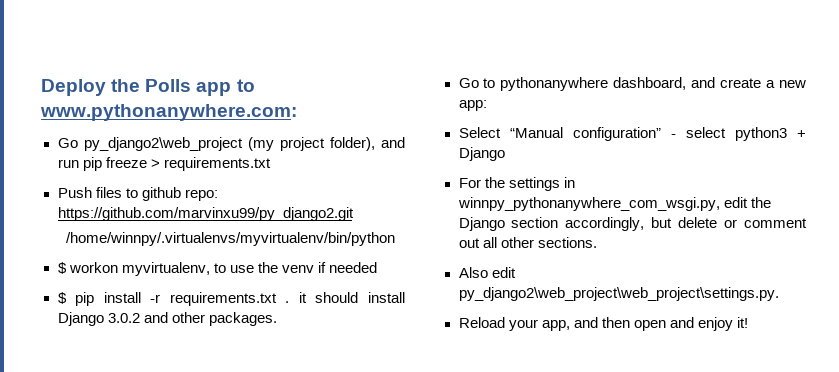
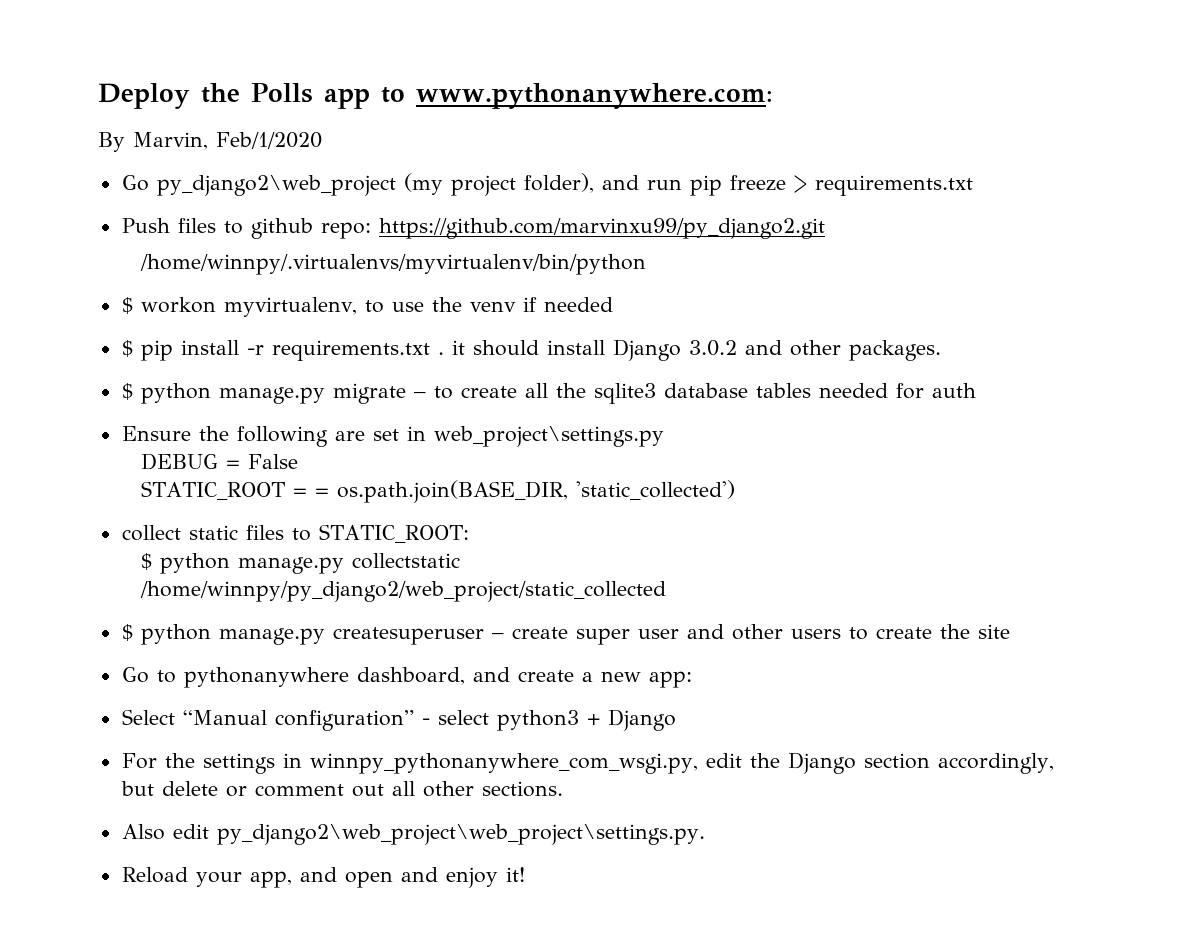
(297, 112) none -> [98,132,322,152] // By Marvin, Feb/1/2020
(277, 319) none -> [121,383,976,404] [121,426,664,447] [140,453,298,470] [140,480,735,503] [121,524,469,543] [140,553,460,574] [139,581,666,602] [121,624,1010,645] // $ python manage.py migrate – to create all the sqlite3 database tables needed for auth // Ensure the following are set in web_project\settings.py // DEBUG = False // STATIC_ROOT = = os.path.join(BASE_DIR, 'static_collected') // collect static files to STATIC_ROOT: // $ python manage.py collectstatic // /home/winnpy/py_django2/web_project/static_collected // $ python manage.py createsuperuser – create super user and other users to create the site
[601,317,630,328] then -> (337, 874) none

